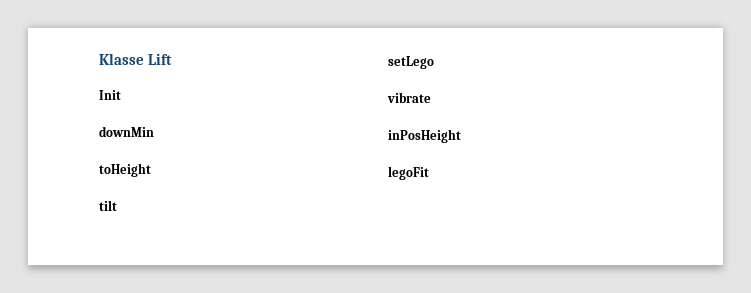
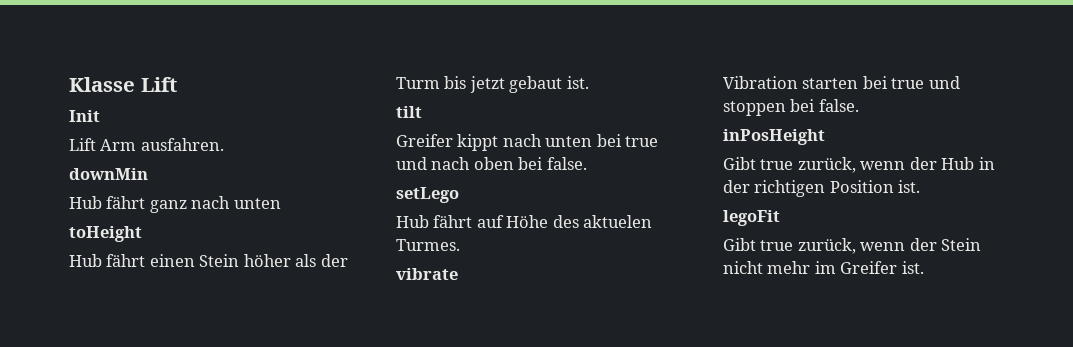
[99,126,154,137] [99,163,151,177] [99,200,117,211] [388,56,434,69] [387,92,431,103] [388,129,461,143] [388,166,429,180] downMin // toHeight // tilt // setLego // vibrate // inPosHeight // legoFit -> [69,138,224,151] [69,168,148,180] [69,196,281,213] [69,226,142,242] [69,254,348,267] [396,76,589,93] [396,106,422,118] [396,134,659,151] [396,157,587,170] [396,187,459,203] [396,215,653,228] [396,239,460,251] [396,268,458,280] [723,76,960,89] [723,99,859,116] [723,129,825,145] [723,157,995,173] [723,180,921,197] [723,210,780,226] [723,238,982,254] [723,261,924,274] Lift Arm ausfahren. // downMin // Hub fährt ganz nach unten // toHeight // Hub fährt einen Stein höher als der Turm bis jetzt gebaut ist. // tilt // Greifer kippt nach unten bei true und nach oben bei false. // setLego // Hub fährt auf Höhe des aktuelen Turmes. // vibrate // Vibration starten bei true und stoppen bei false. // inPosHeight // Gibt true zurück, wenn der Hub in der richtigen Position ist. // legoFit // Gibt true zurück, wenn der Stein nicht mehr im Greifer ist.

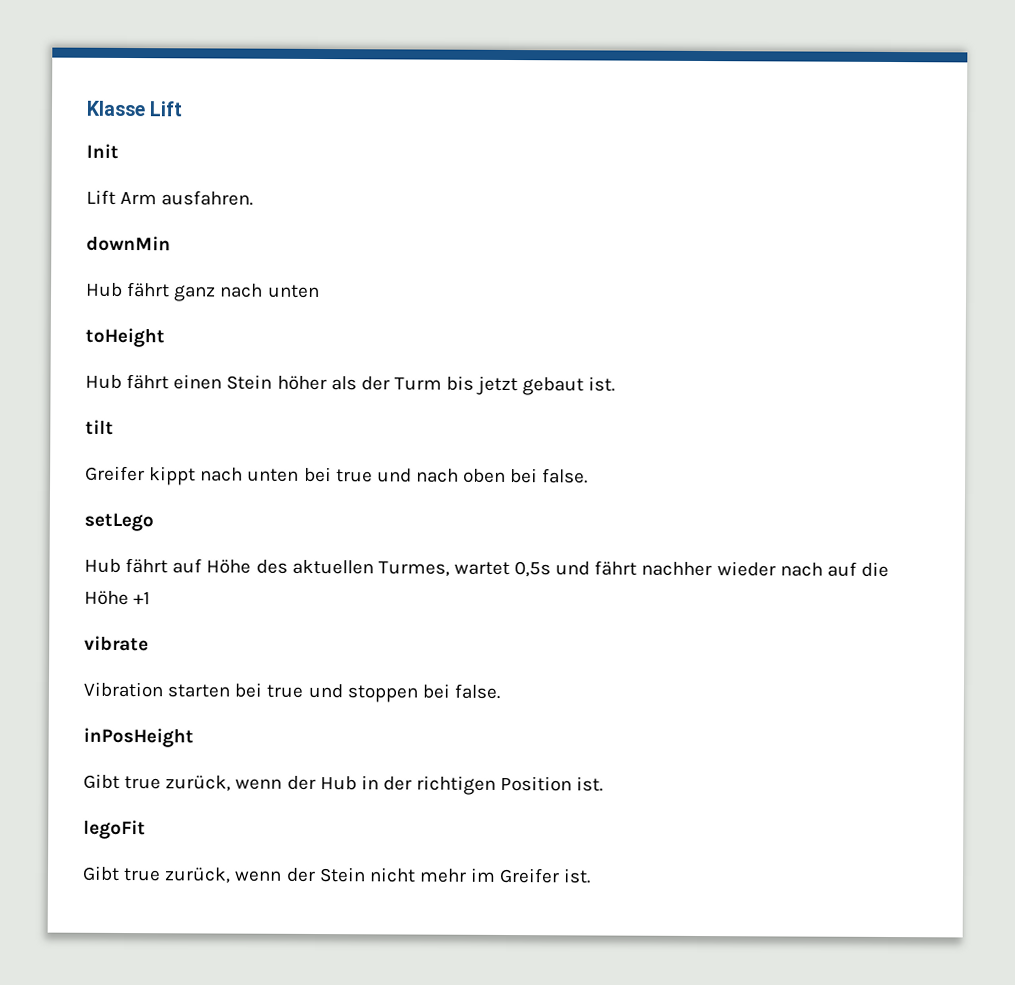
[583,215,653,228] [396,239,460,251] aktuelen Turmes. -> [291,559,889,578] [84,590,151,606] aktuellen Turmes, wartet 0,5s und fährt nachher wieder nach auf die Höhe +1

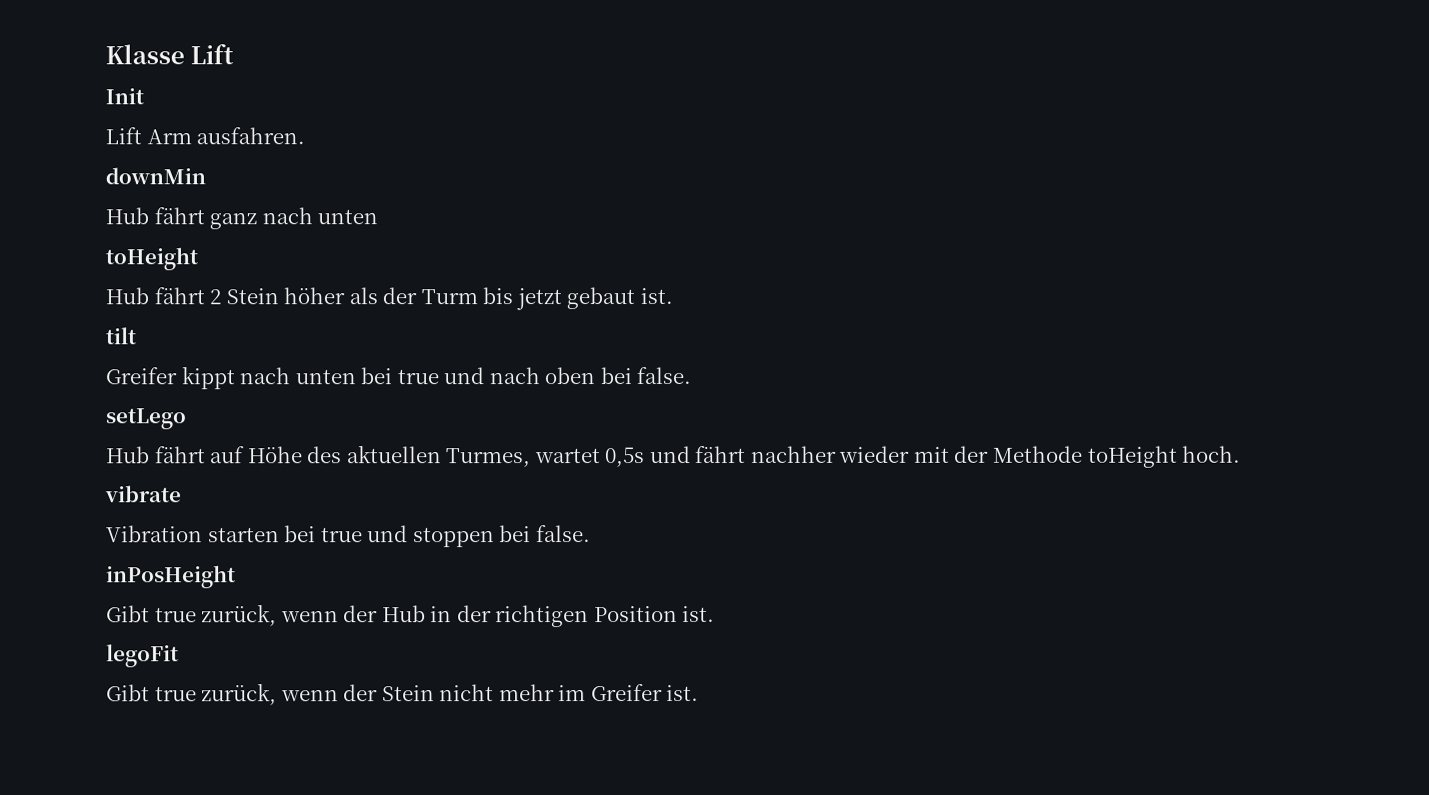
[173,374,223,390] einen -> [209,289,222,305] 2
[779,561,889,577] [84,590,151,606] nach auf die Höhe +1 -> [913,445,1242,468] mit der Methode toHeight hoch.

